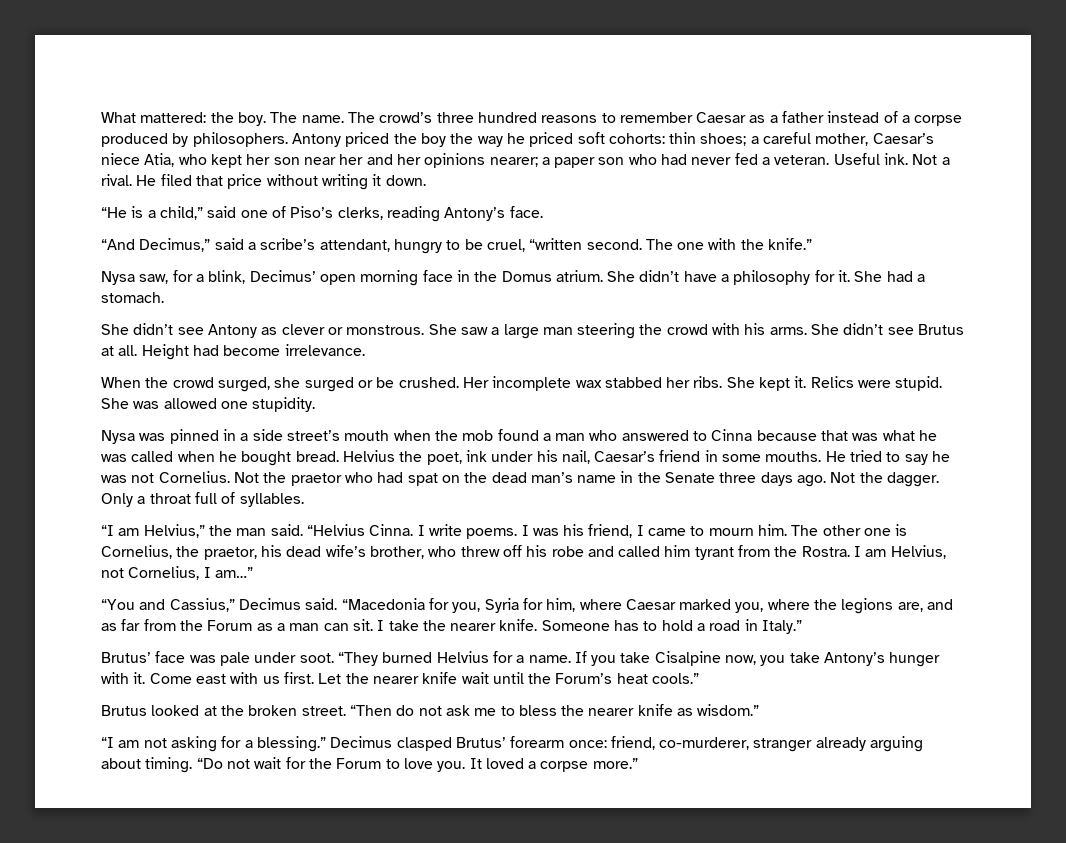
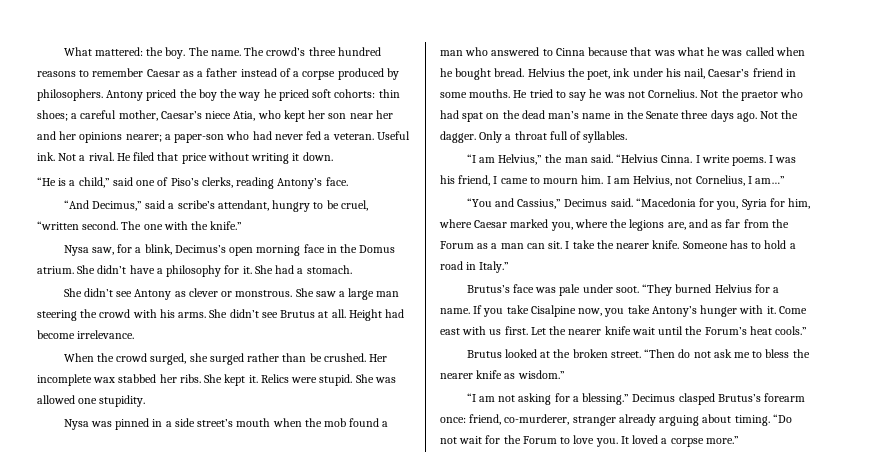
[554,157,625,168] paper son -> [174,134,225,143] paper-son
[249,270,316,282] Decimus’ -> [174,245,226,253] Decimus’s
[357,380,373,388] or -> [247,353,307,362] rather than
[791,524,908,536] [101,545,850,560] The other one is Cornelius, the praetor, his dead wife’s brother, who threw off his robe and called him tyrant from the Rostra. -> (604, 179) none
[101,652,151,663] Brutus’ -> [466,285,510,293] Brutus’s
[455,737,506,748] Brutus’ -> [717,394,761,402] Brutus’s

